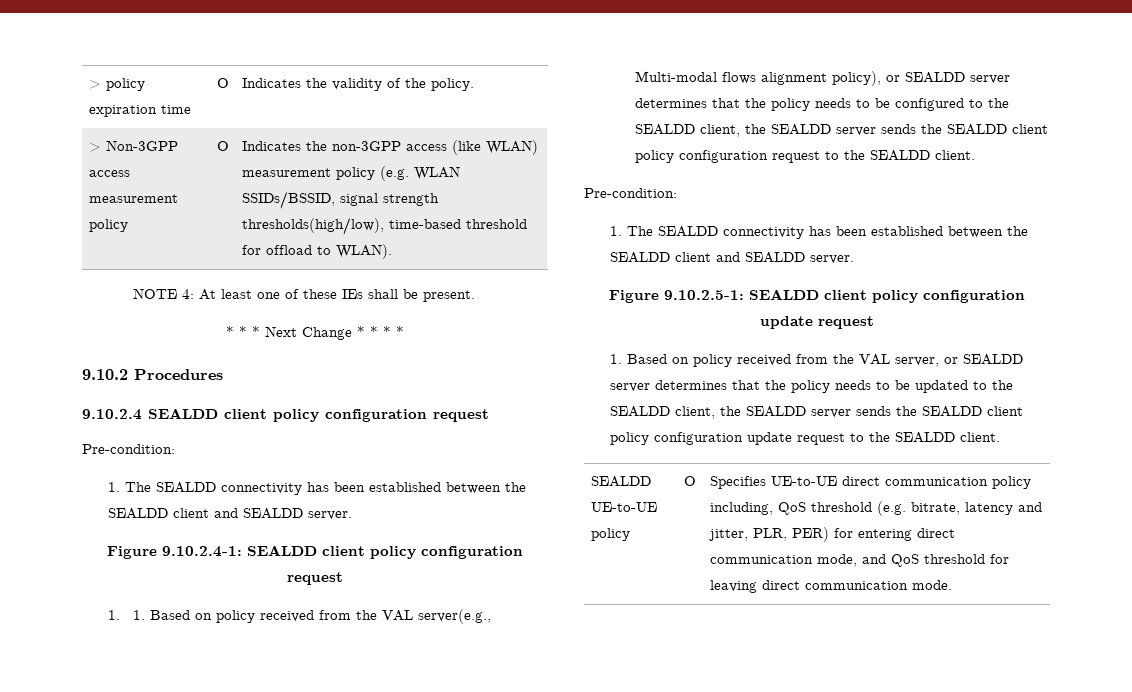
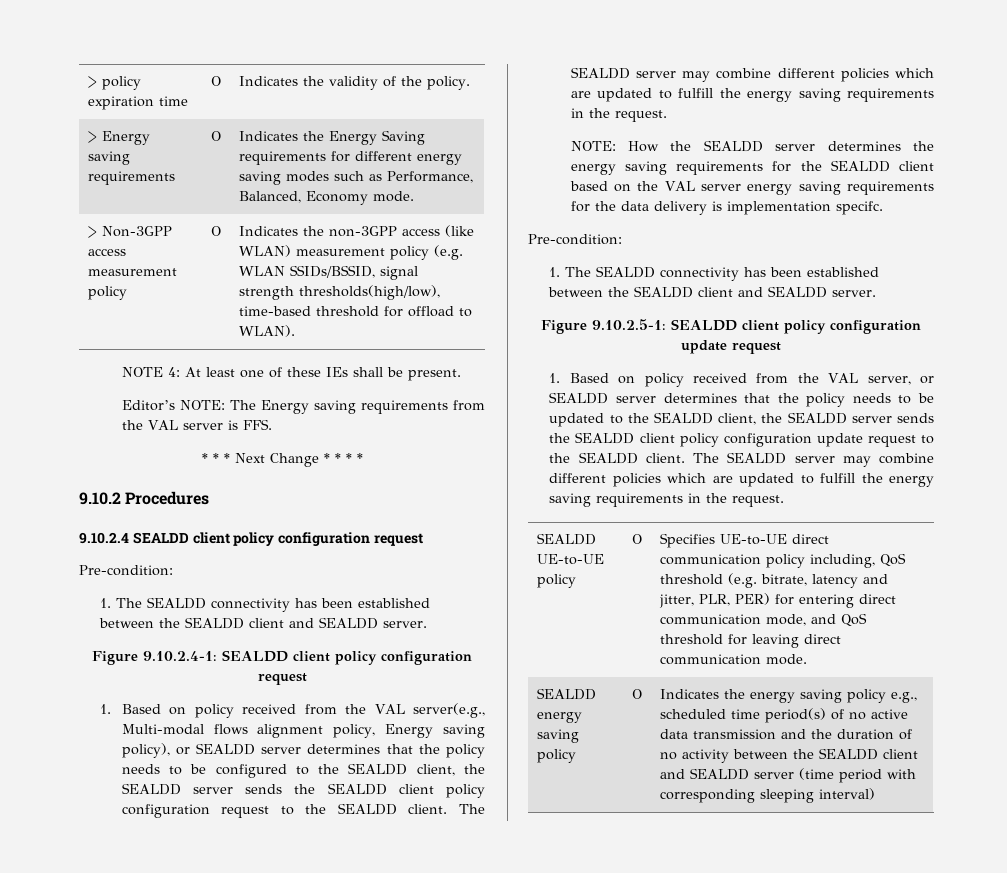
(474, 84) none -> [88,131,151,145] [88,151,131,165] [88,171,176,185] [210,131,221,141] [239,130,426,145] [239,151,463,165] [239,171,474,185] [239,191,415,205] // > Energy saving requirements | O | Indicates the Energy Saving requirements for different energy saving modes such as Performance, Balanced, Economy mode.
(476, 296) none -> [121,400,485,414] [121,419,272,430] // Editor’s NOTE: The Energy saving requirements from the VAL server is FFS.
[133,610,146,620] 1. -> (112, 709) none
(828, 78) none -> [333,724,485,738] policy, Energy saving
(976, 155) none -> [459,804,485,814] [570,67,934,82] [570,88,934,102] [570,108,667,122] [570,140,934,152] [570,160,934,175] [569,181,934,195] [570,201,883,215] The SEALDD server may combine different policies which are updated to fulfill the energy saving requirements in the request. // NOTE: How the SEALDD server determines the energy saving requirements for the SEALDD client based on the VAL server energy saving requirements for the data delivery is implementation specifc.
(1000, 437) none -> [693,452,934,467] [549,473,934,487] [549,493,785,507] The SEALDD server may combine different policies which are updated to fulfill the energy saving requirements in the request.
(952, 585) none -> [537,688,597,700] [537,712,583,723] [537,729,580,743] [537,749,577,763] [632,689,642,699] [660,689,918,703] [660,708,909,723] [660,729,913,740] [660,748,919,763] [660,768,917,783] [660,788,876,803] // SEALDD energy saving policy | O | Indicates the energy saving policy e.g., scheduled time period(s) of no active data transmission and the duration of no activity between the SEALDD client and SEALDD server (time period with corresponding sleeping interval)

